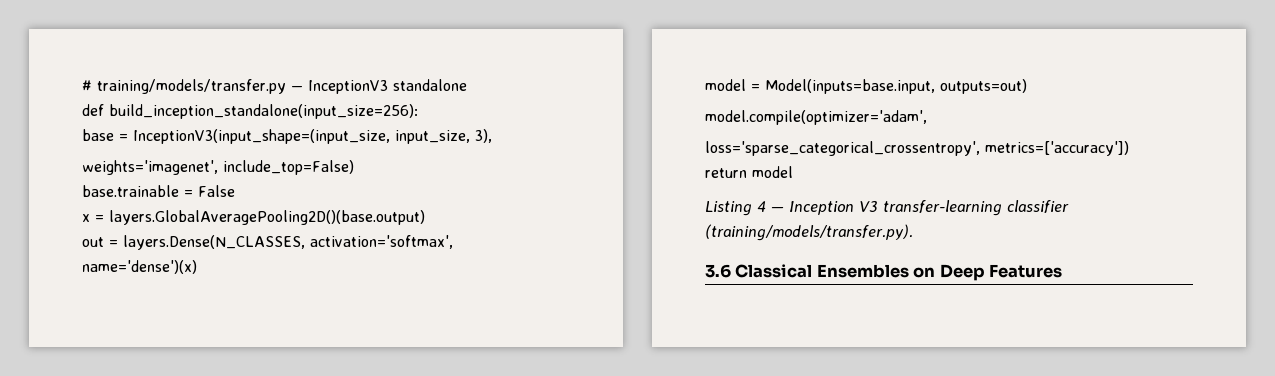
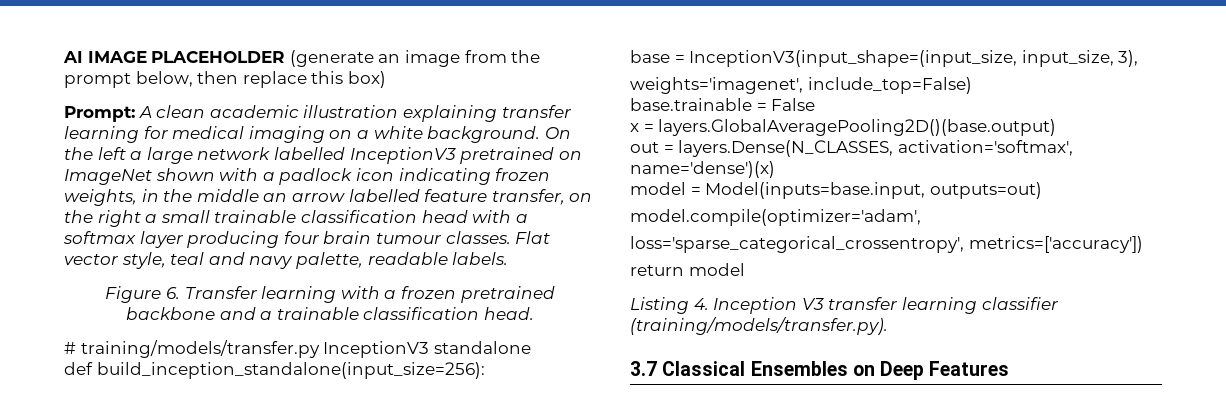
(82, 85) none -> [63,50,541,67] [64,71,386,88] [64,105,572,122] [64,126,571,143] [64,147,582,164] [64,168,551,185] [64,189,593,206] [64,210,528,227] [63,231,551,248] [64,252,509,269] [105,286,555,303] [126,307,534,320] AI IMAGE PLACEHOLDER (generate an image from the prompt below, then replace this box) // Prompt: A clean academic illustration explaining transfer learning for medical imaging on a white background. On the left a large network labelled InceptionV3 pretrained on ImageNet shown with a padlock icon indicating frozen weights, in the middle an arrow labelled feature transfer, on the right a small trainable classification head with a softmax layer producing four brain tumour classes. Flat vector style, teal and navy palette, readable labels. // Figure 6. Transfer learning with a frozen pretrained backbone and a trainable classification head. //
[291,86,303,91] — -> (320, 349) none
[757,200,1002,216] 4 — Inception V3 transfer-learning -> [693,297,977,314] 4. Inception V3 transfer learning
[705,264,731,278] 3.6 -> [630,361,657,376] 3.7

